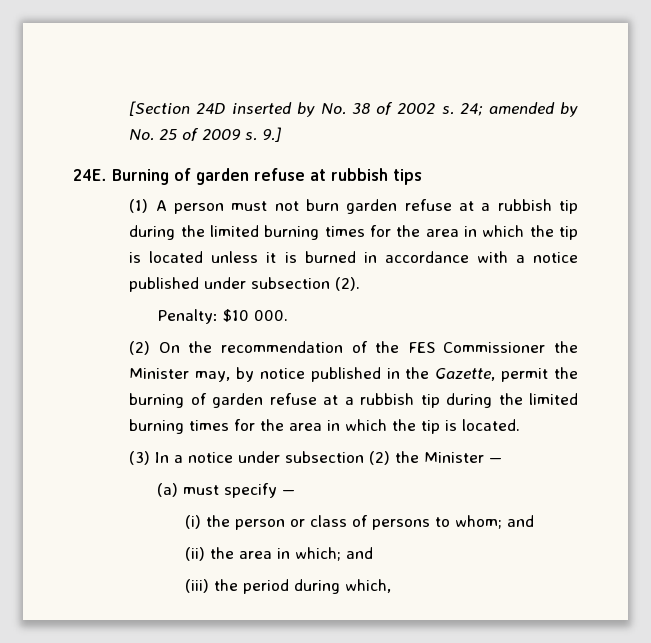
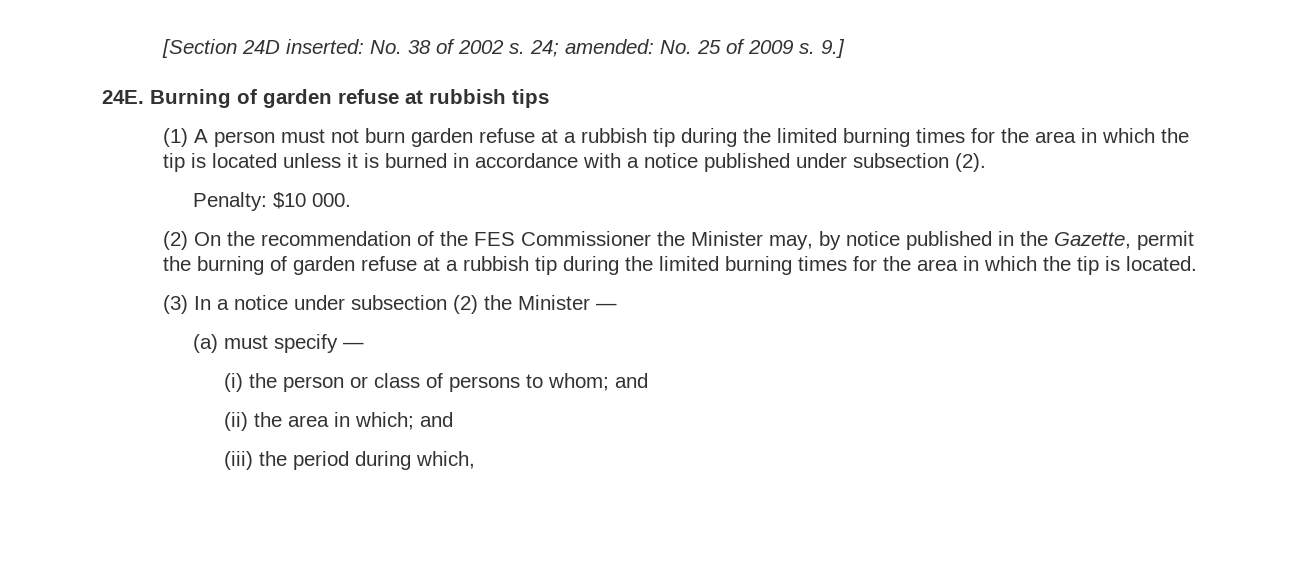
[231,102,315,117] inserted by -> [285,39,364,54] inserted:
[488,102,579,117] amended by -> [564,39,654,54] amended:

